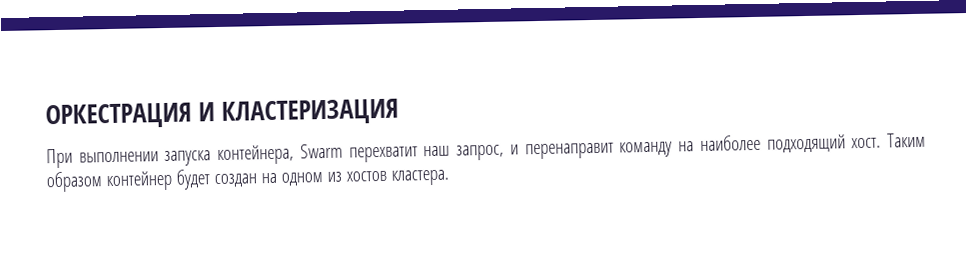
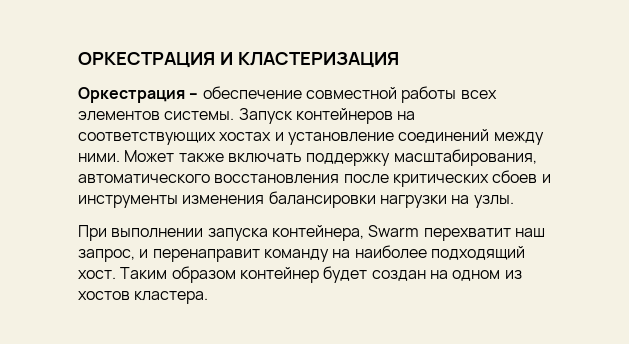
(400, 112) none -> [78,86,497,103] [78,108,416,124] [78,129,544,145] [78,149,537,166] [78,170,551,187] [78,191,514,208] // Оркестрация – обеспечение совместной работы всех элементов системы. Запуск контейнеров на соответствующих хостах и установление соединений между ними. Может также включать поддержку масштабирования, автоматического восстановления после критических сбоев и инструменты изменения балансировки нагрузки на узлы.

